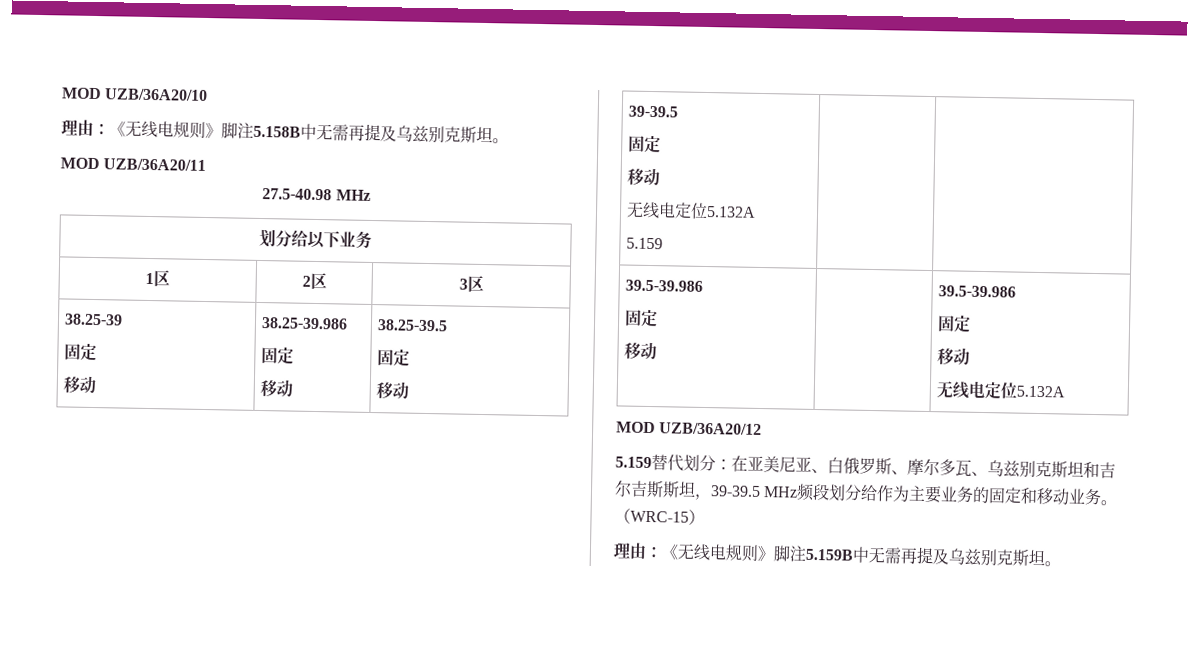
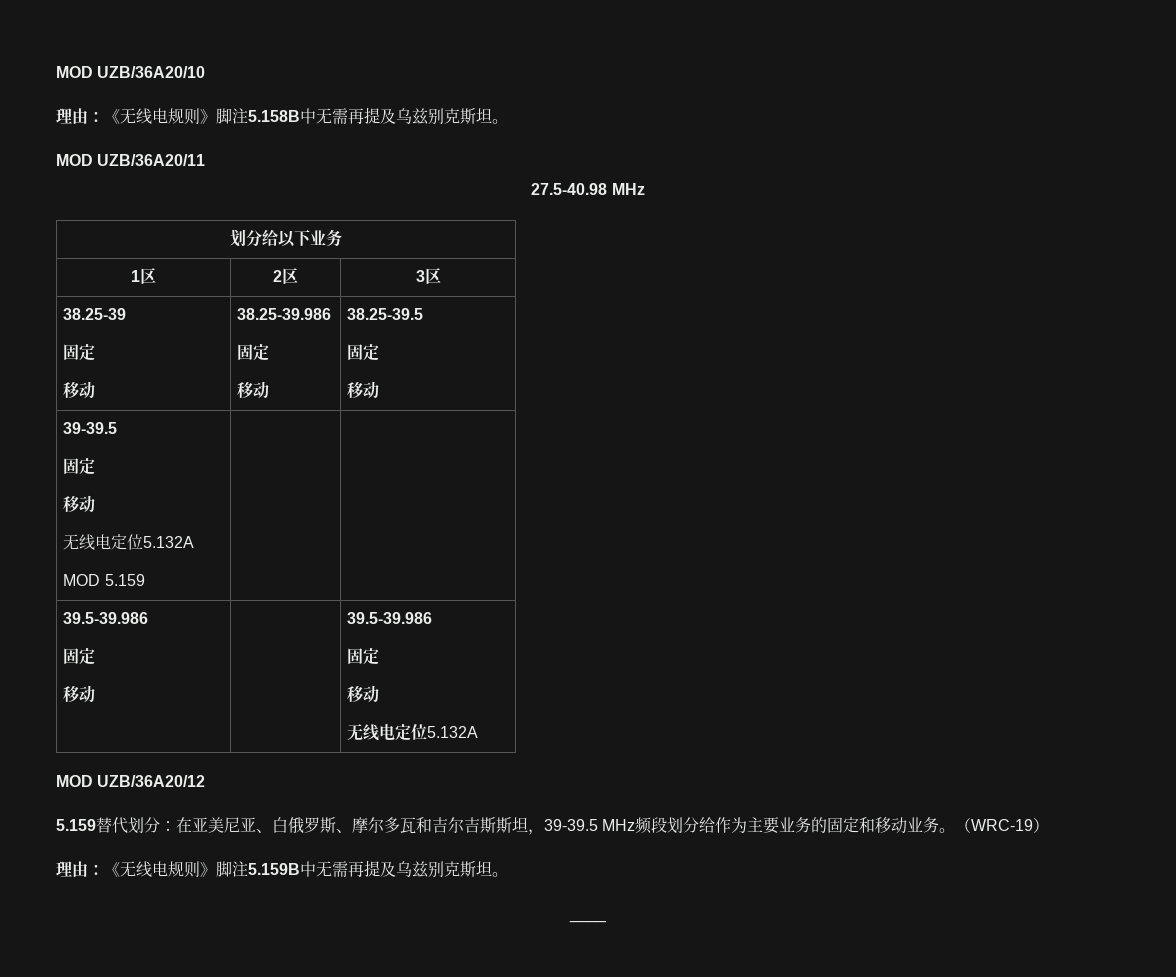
(756, 211) none -> [63,574,101,586] MOD
[971,460,1084,478] 、乌兹别克斯坦 -> (416, 825) none
[630,510,689,523] WRC-15 -> [971,819,1034,831] WRC-19
(1061, 564) none -> [569,919,607,923] // ____

